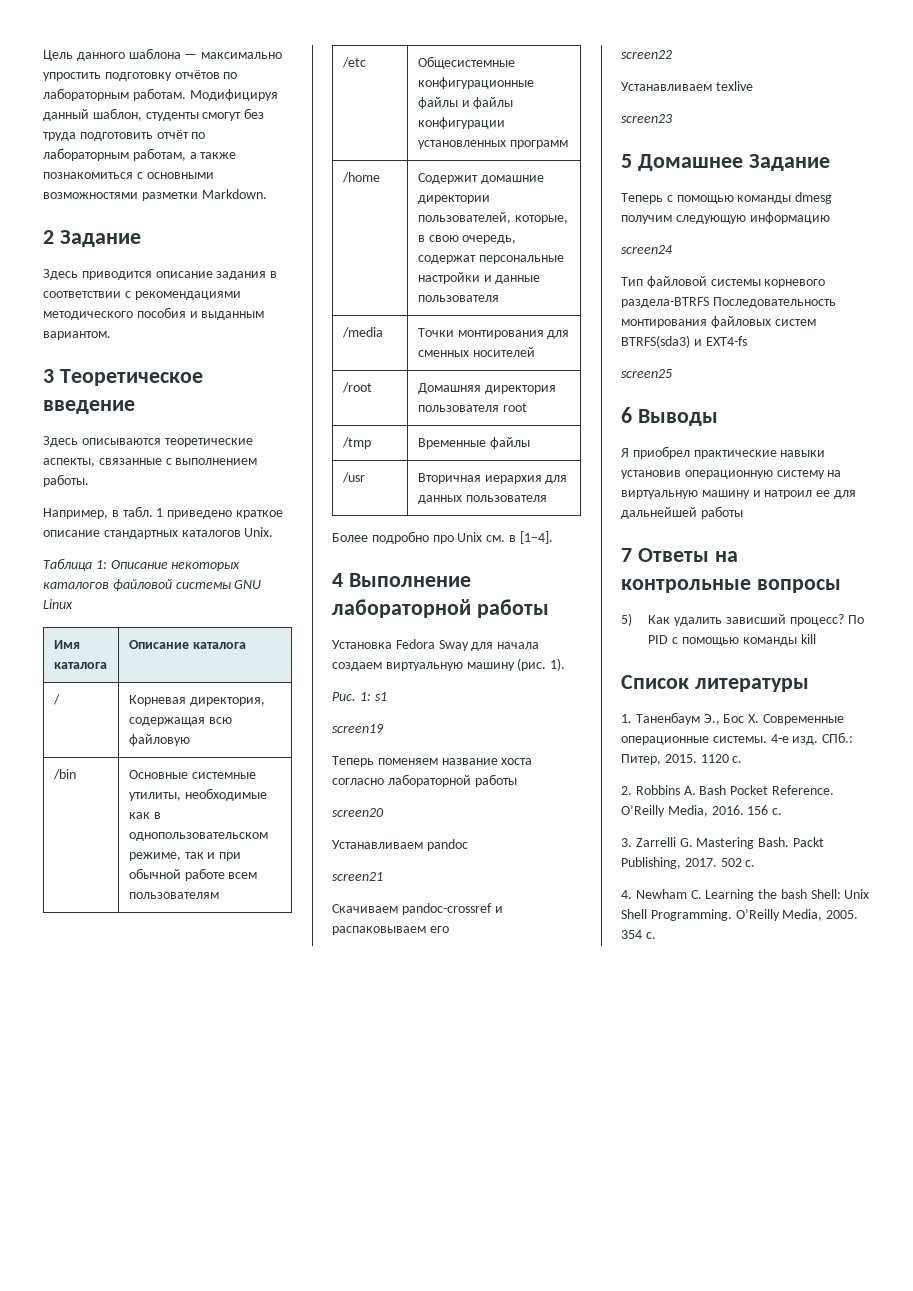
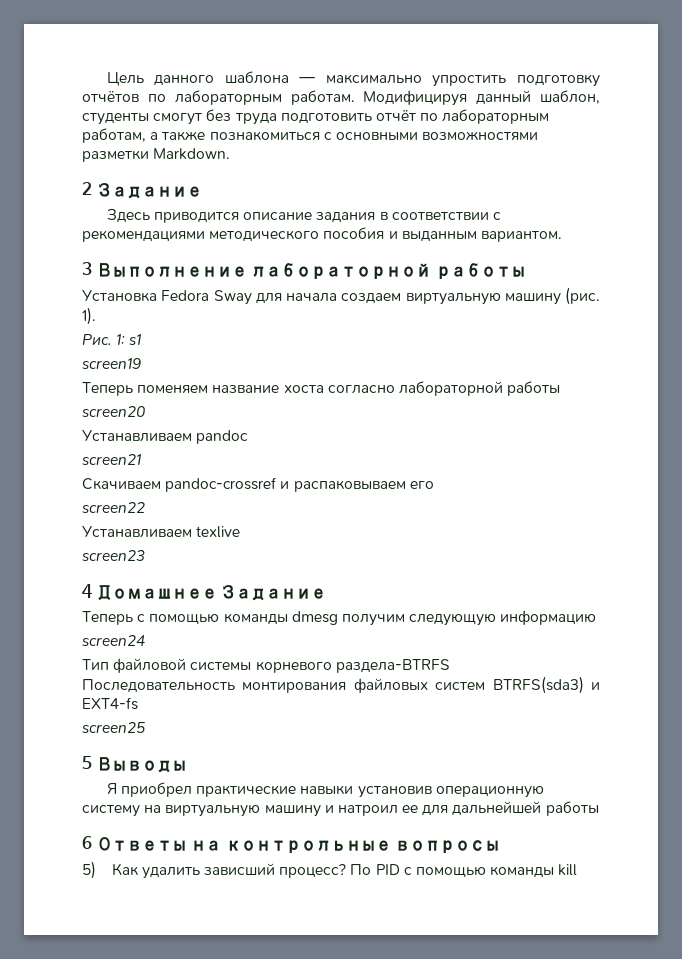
[59,369,203,386] [43,400,135,414] [43,436,253,447] [43,458,258,467] [43,474,89,487] [43,506,283,519] [43,527,274,539] [43,558,241,571] [43,579,262,591] [43,599,73,609] [53,640,80,649] [53,662,107,669] [128,640,246,649] [52,694,60,705] [128,695,265,706] [128,717,232,726] [128,734,190,746] [52,769,76,780] [128,770,256,779] [128,788,267,801] [128,812,161,819] [128,832,268,841] [128,852,242,861] [128,868,258,881] [128,892,219,899] [341,57,366,68] [417,56,515,69] [417,77,534,89] [417,97,514,109] [417,117,505,129] [417,140,568,149] [341,172,380,183] [417,173,544,184] [417,195,490,204] [417,212,568,224] [417,235,517,244] [417,255,564,264] [417,272,541,284] [417,295,499,302] [341,327,383,338] [417,328,570,339] [417,347,535,357] [341,382,372,393] [417,383,556,394] [417,403,527,412] [341,437,371,449] [417,437,530,449] [341,472,365,483] [417,473,568,484] [417,495,547,504] [332,531,553,544] [332,573,343,587] Теоретическое введение // Здесь описываются теоретические аспекты, связанные с выполнением работы. // Например, в табл. 1 приведено краткое описание стандартных каталогов Unix. // Таблица 1: Описание некоторых каталогов файловой системы GNU Linux // Имя каталога | Описание каталога // / | Корневая директория, содержащая всю файловую // /bin | Основные системные утилиты, необходимые как в однопользовательском режиме, так и при обычной работе всем пользователям // /etc | Общесистемные конфигурационные файлы и файлы конфигурации установленных программ // /home | Содержит домашние директории пользователей, которые, в свою очередь, содержат персональные настройки и данные пользователя // /media | Точки монтирования для сменных носителей // /root | Домашняя директория пользователя root // /tmp | Временные файлы // /usr | Вторичная иерархия для данных пользователя // Более подробно про Unix см. в [1–4]. // 4 -> (92, 268) none
[621,154,632,168] 5 -> [82,584,92,598] 4
[621,407,632,423] 6 -> [82,756,92,769] 5
[621,548,632,562] 7 -> [82,836,92,849] 6
[621,675,809,692] [621,712,844,725] [621,732,854,745] [621,754,743,765] [621,785,834,795] [621,805,783,817] [621,837,824,849] [621,857,756,869] [621,889,870,901] [621,909,859,921] [621,930,656,939] // Список литературы // 1. Таненбаум Э., Бос Х. Современные операционные системы. 4-е изд. СПб.: Питер, 2015. 1120 с. // 2. Robbins A. Bash Pocket Reference. O’Reilly Media, 2016. 156 с. // 3. Zarrelli G. Mastering Bash. Packt Publishing, 2017. 502 с. // 4. Newham C. Learning the bash Shell: Unix Shell Programming. O’Reilly Media, 2005. 354 с. -> (578, 870) none

